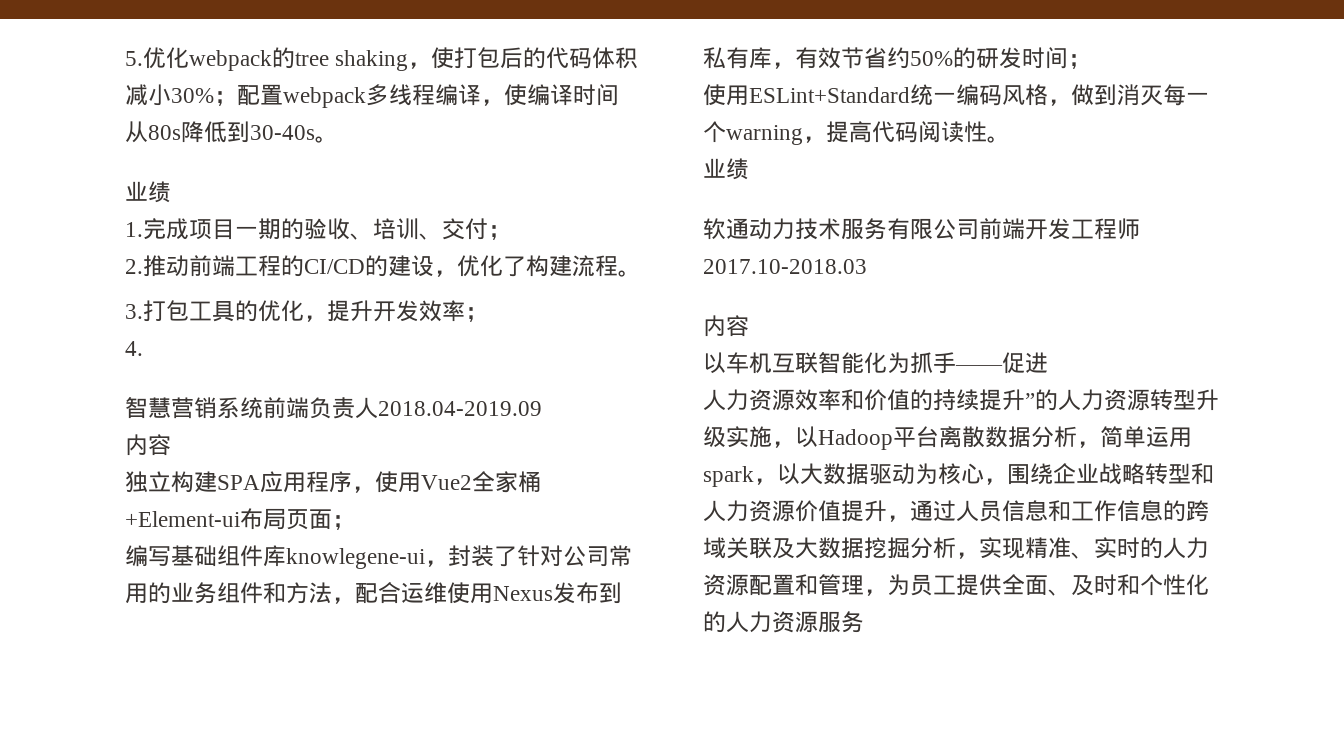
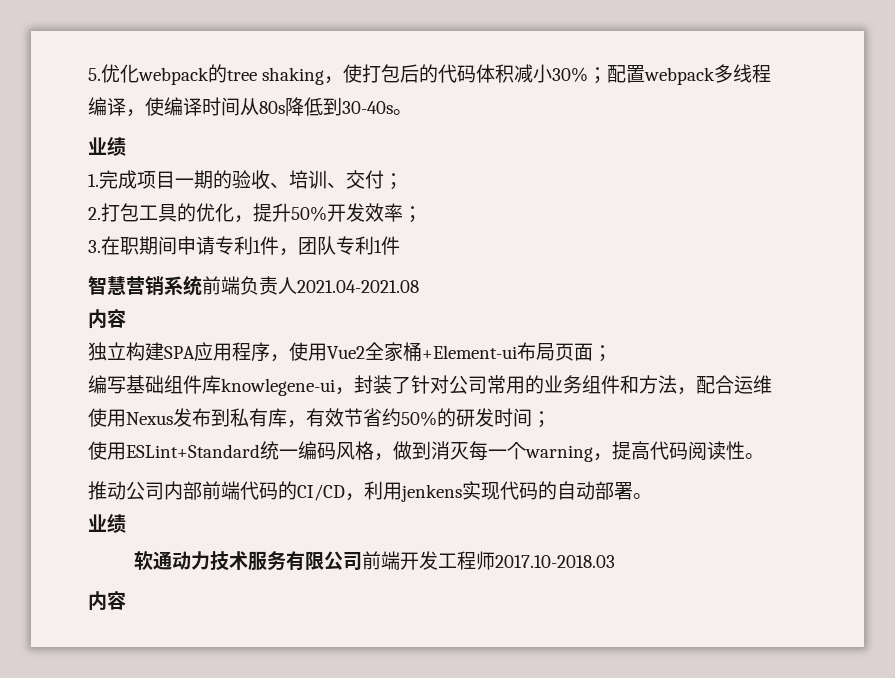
[143,255,641,277] [125,304,143,319] 推动前端工程的CI/CD的建设，优化了构建流程。 // 3. -> (101, 213) none
(373, 311) none -> [291,206,327,221] 50%
[125,341,143,356] 4. -> [88,236,400,256] 3.在职期间申请专利1件，团队专利1件
[378,401,542,416] 2018.04-2019.09 -> [297,280,419,293] 2021.04-2021.08
(1010, 139) none -> [88,481,652,502] // 推动公司内部前端代码的CI/CD，利用jenkens实现代码的自动部署。
[703,352,1048,374] [703,389,1219,411] [703,426,1192,450] [703,463,1214,487] [703,500,1209,522] [703,537,1209,559] [703,574,1209,596] [703,611,864,633] // 以车机互联智能化为抓手——促进 // 人力资源效率和价值的持续提升”的人力资源转型升级实施，以Hadoop平台离散数据分析，简单运用spark，以大数据驱动为核心，围绕企业战略转型和人力资源价值提升，通过人员信息和工作信息的跨域关联及大数据挖掘分析，实现精准、实时的人力资源配置和管理，为员工提供全面、及时和个性化的人力资源服务 -> (126, 600) none

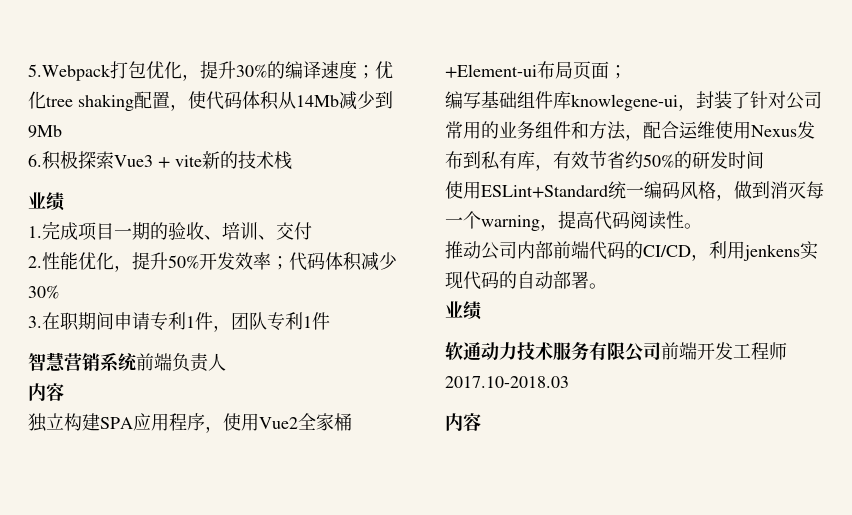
[88,64,772,85] [88,97,412,117] 5.优化webpack的tree shaking，使打包后的代码体积减小30%；配置webpack多线程编译，使编译时间从80s降低到30-40s。 -> [28,61,393,81] [28,91,393,111] [28,125,62,138] [28,150,292,170] 5.Webpack打包优化，提升30%的编译速度；优化tree shaking配置，使代码体积从14Mb减少到9Mb // 6.积极探索Vue3 + vite新的技术栈
[384,173,403,190] ； -> (312, 231) none
[101,203,196,222] 打包工具的 -> [42,252,78,270] 性能
(422, 214) none -> [289,252,397,271] [28,285,59,299] 代码体积减少30%
[297,280,419,293] 2021.04-2021.08 -> (226, 362) none
[532,411,551,428] ； -> (764, 160) none

